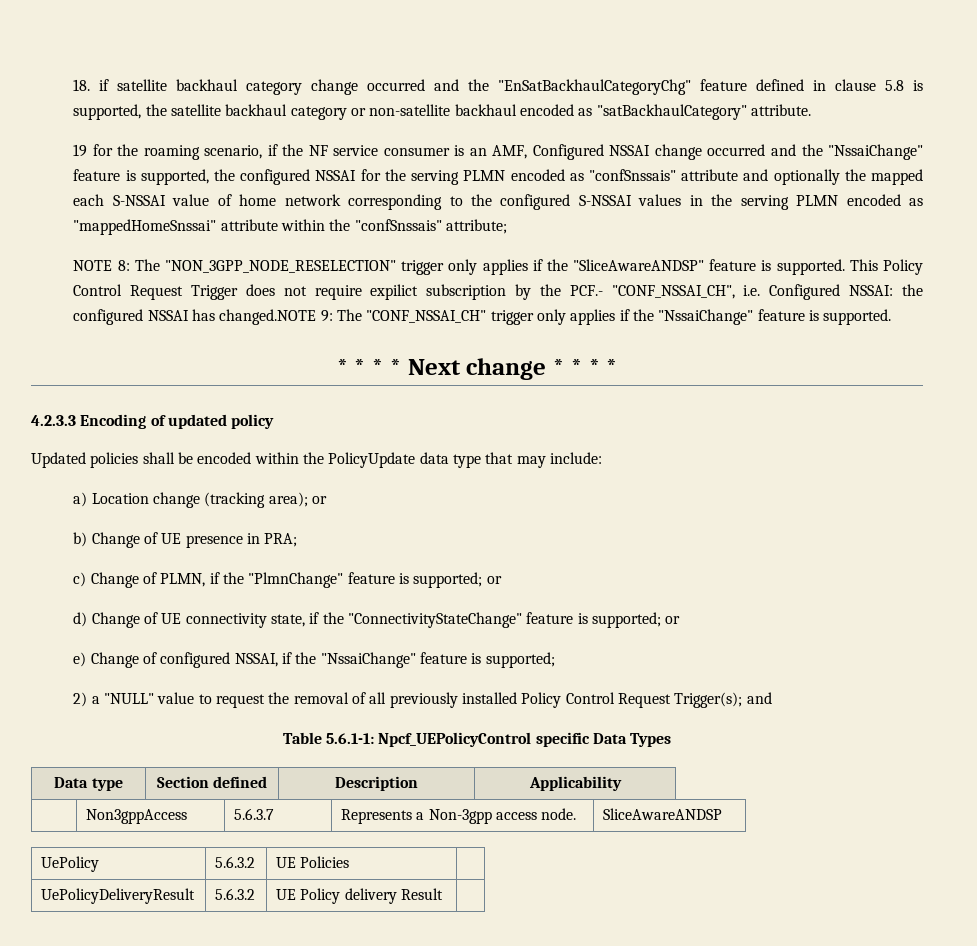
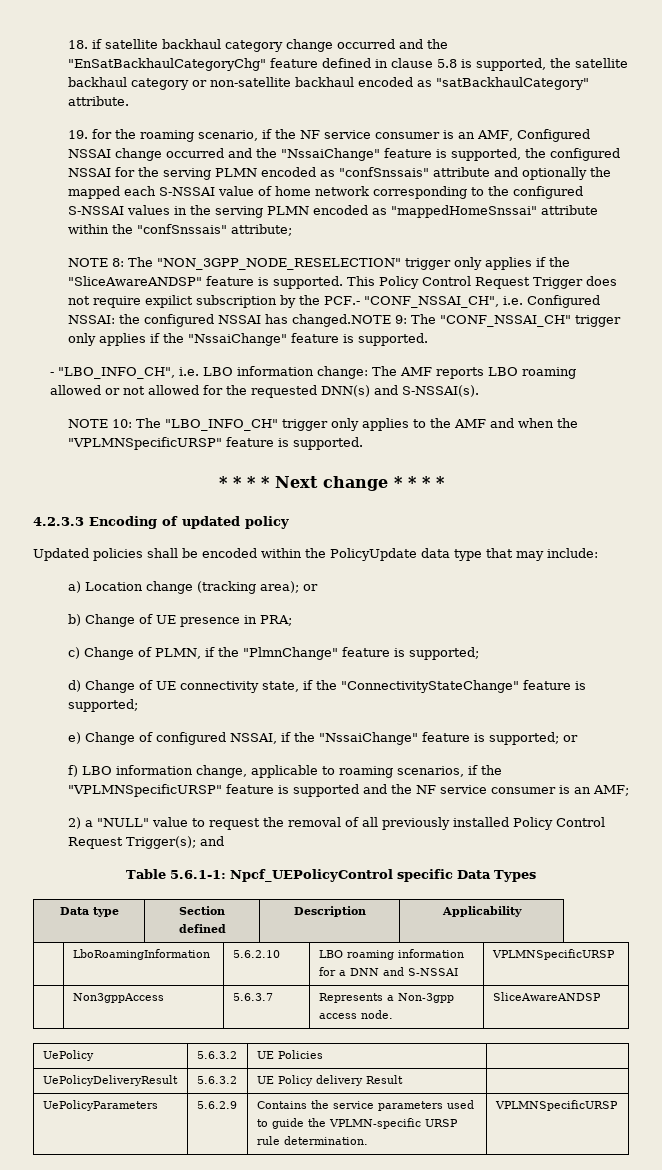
[73,144,88,157] 19 -> [67,130,88,139] 19.
(892, 317) none -> [50,366,577,379] [50,385,480,398] [67,418,578,431] [67,437,363,450] // - "LBO_INFO_CH", i.e. LBO information change: The AMF reports LBO roaming allowed or not allowed for the requested DNN(s) and S-NSSAI(s). // NOTE 10: The "LBO_INFO_CH" trigger only applies to the AMF and when the "VPLMNSpecificURSP" feature is supported.
[486,576,502,584] or -> (479, 653) none
[665,616,681,624] or -> (138, 705) none
(555, 660) none -> [562,735,578,742] [67,765,502,778] [67,784,629,797] or // f) LBO information change, applicable to roaming scenarios, if the "VPLMNSpecificURSP" feature is supported and the NF service consumer is an AMF;
(622, 783) none -> [72,949,210,960] [232,950,280,958] [318,949,464,960] [318,967,458,976] [491,949,615,960] // | LboRoamingInformation | 5.6.2.10 | LBO roaming information for a DNN and S-NSSAI | VPLMNSpecificURSP
(443, 894) none -> [42,1100,158,1111] [196,1101,237,1109] [256,1100,474,1111] [256,1118,458,1129] [256,1136,368,1145] [494,1100,618,1111] // UePolicyParameters | 5.6.2.9 | Contains the service parameters used to guide the VPLMN-specific URSP rule determination. | VPLMNSpecificURSP

